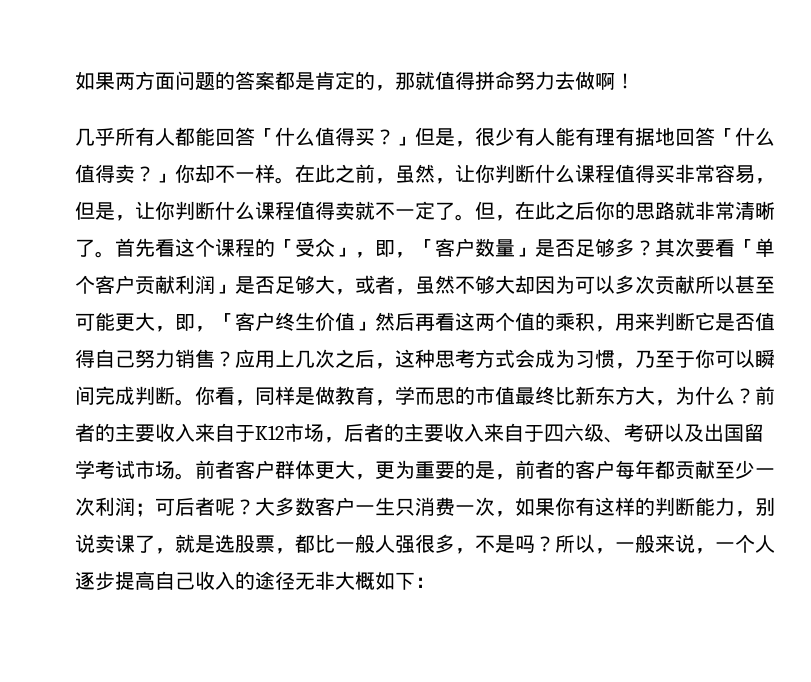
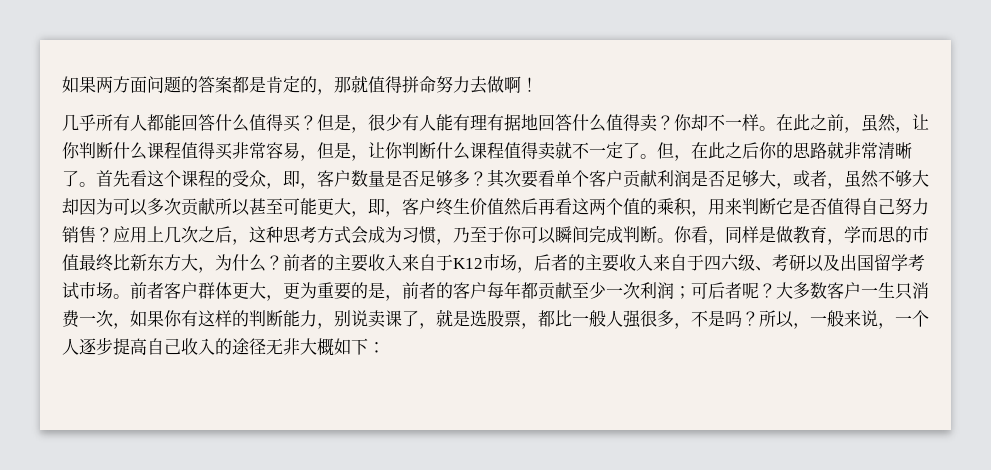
[255,128,275,144] 「 -> (215, 122) none
[395,136,415,146] 」 -> (317, 122) none
[715,128,735,144] 「 -> (572, 122) none
[155,173,175,183] 」 -> (674, 122) none
[275,238,435,258] 「受众」，即，「 -> [232,170,317,189] 受众，即，
[515,247,535,257] 」 -> (385, 178) none
[735,239,755,255] 「 -> (555, 178) none
[215,284,235,294] 」 -> (691, 178) none
[215,313,235,329] 「 -> (402, 214) none
[355,321,375,331] 」 -> (504, 206) none

